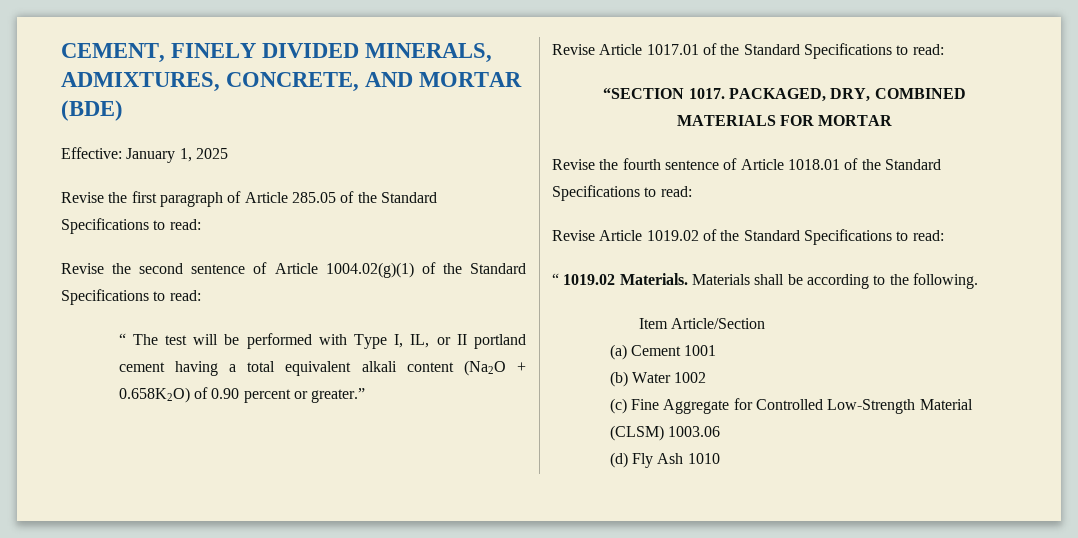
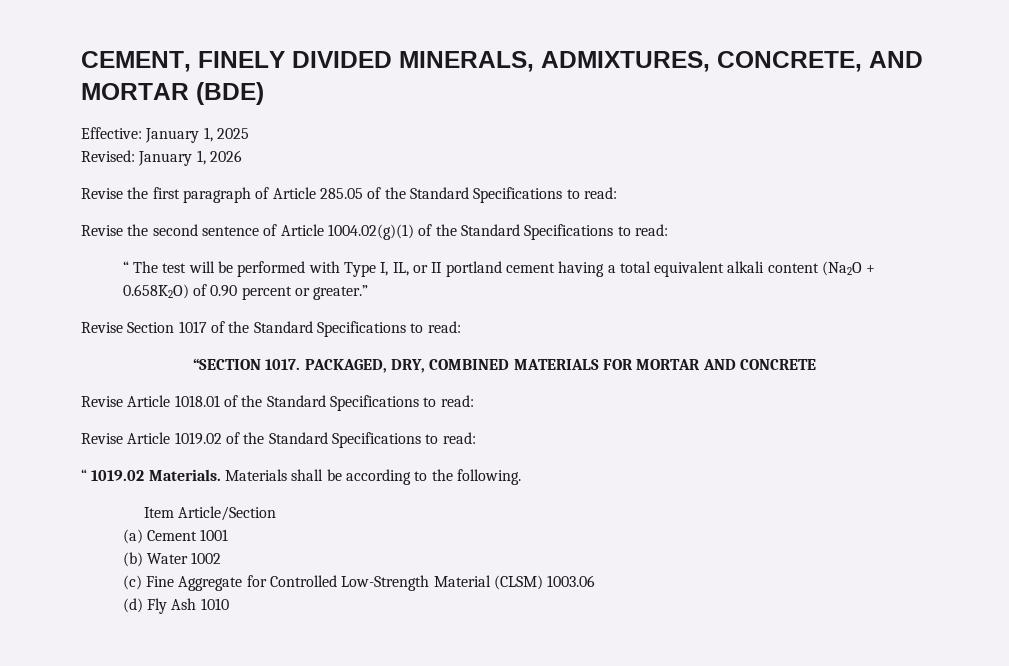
(228, 153) none -> [81,150,242,166] // Revised: January 1, 2026
[599,44,699,55] Article 1017.01 -> [127,321,207,333] Section 1017
[552,158,738,170] // Revise the fourth sentence of -> [702,359,816,370] [81,396,123,407] AND CONCRETE // Revise

